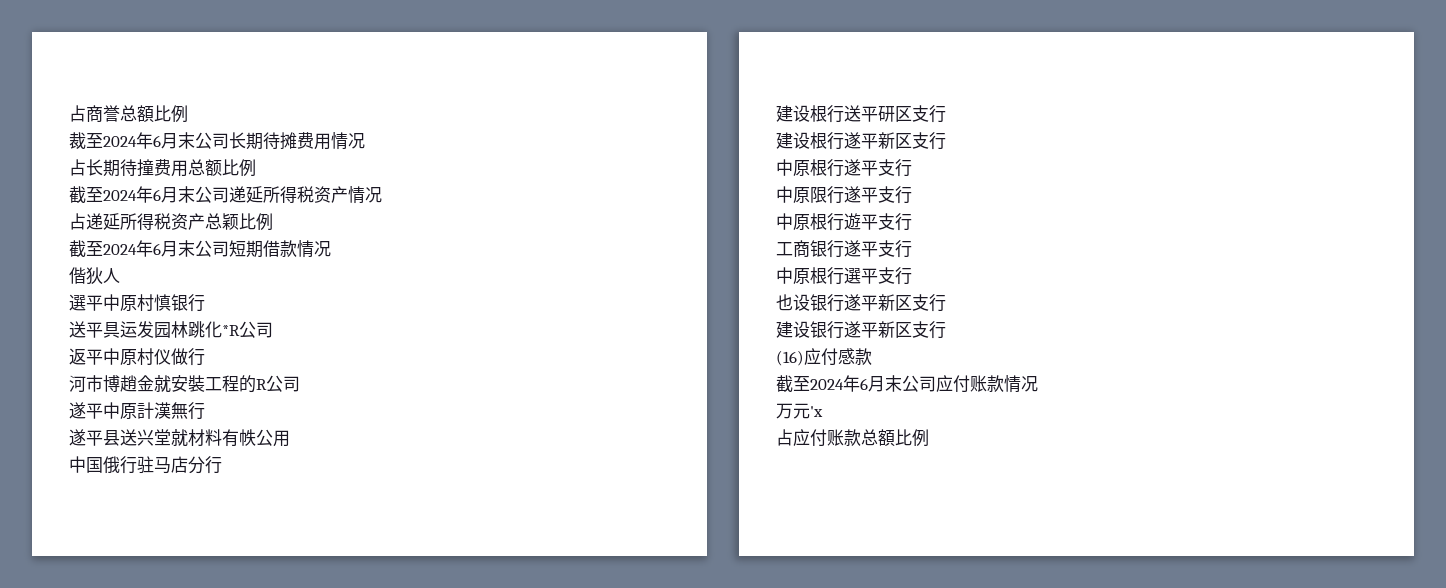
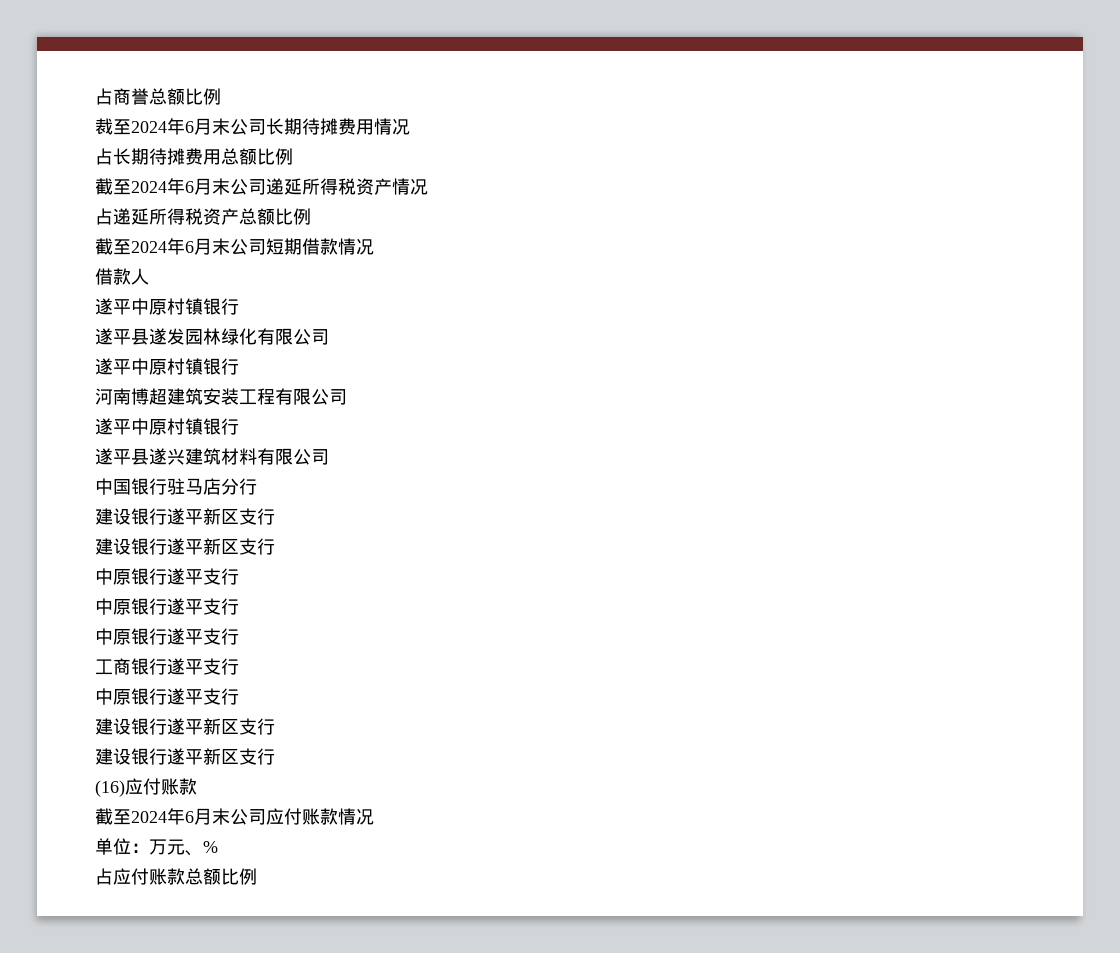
[137,105,154,122] 額 -> [167,88,185,105] 额
[137,159,154,177] 撞 -> [167,148,185,165] 摊
[222,213,239,230] 颖 -> [257,208,275,225] 额
[69,267,103,285] 偕狄 -> [95,268,131,285] 借款
[69,294,205,312] [69,321,273,338] [69,348,205,366] [69,375,300,393] [69,402,205,420] [69,429,290,447] 選平中原村慎银行 // 送平具运发园林跳化*R公司 // 返平中原村仪做行 // 河市博趙金就安裝工程的R公司 // 遂平中原計漢無行 // 遂平县送兴堂就材料有帙公用 -> [95,298,239,315] [95,328,329,345] [95,358,239,375] [95,388,347,405] [95,418,239,435] [95,448,329,465] 遂平中原村镇银行 // 遂平县遂发园林绿化有限公司 // 遂平中原村镇银行 // 河南博超建筑安装工程有限公司 // 遂平中原村镇银行 // 遂平县遂兴建筑材料有限公司
[103,456,120,474] 俄 -> [131,478,149,495] 银
[810,105,946,123] [776,132,827,149] 根行送平研区支行 // 建设根 -> [131,508,275,525] [95,538,149,555] 银行遂平新区支行 // 建设银
[810,159,912,177] [776,186,912,204] [776,213,861,231] 根行遂平支行 // 中原限行遂平支行 // 中原根行遊 -> [131,568,239,585] [95,598,239,615] [95,628,185,645] 银行遂平支行 // 中原银行遂平支行 // 中原银行遂
[810,267,912,285] [776,294,793,311] 根行選平支行 // 也 -> [131,688,239,705] [95,718,113,735] 银行遂平支行 // 建
[838,348,855,365] 感 -> [161,778,179,795] 账
[776,403,823,419] 万元'x -> [95,838,218,856] 单位：万元、%
[878,429,895,446] 額 -> [203,868,221,885] 额

